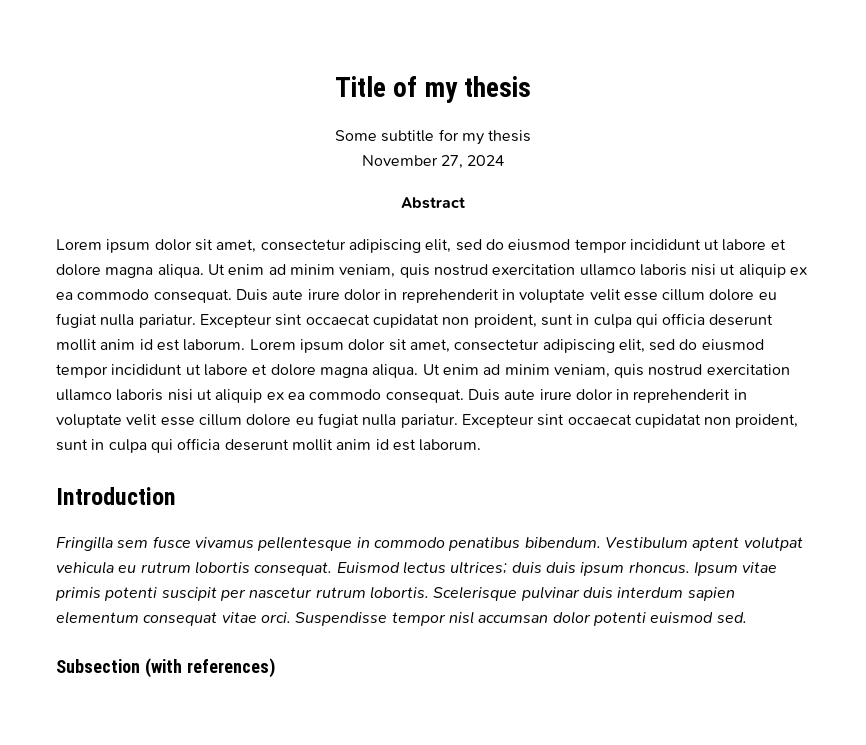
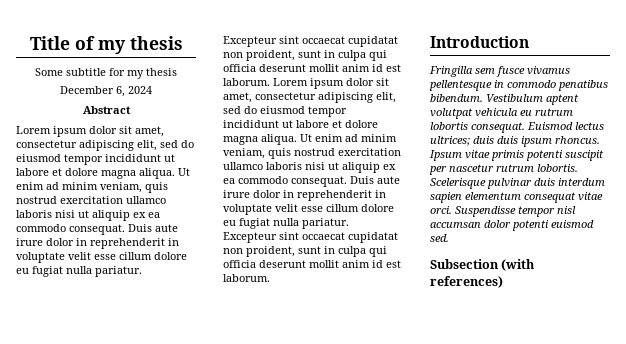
[361,155,463,169] November 27, -> [60,86,125,97] December 6,

